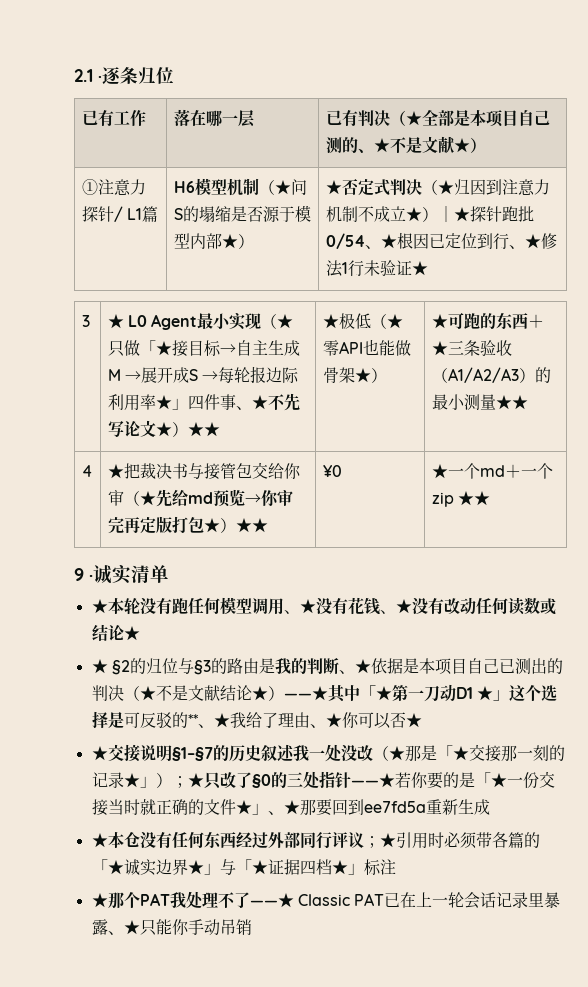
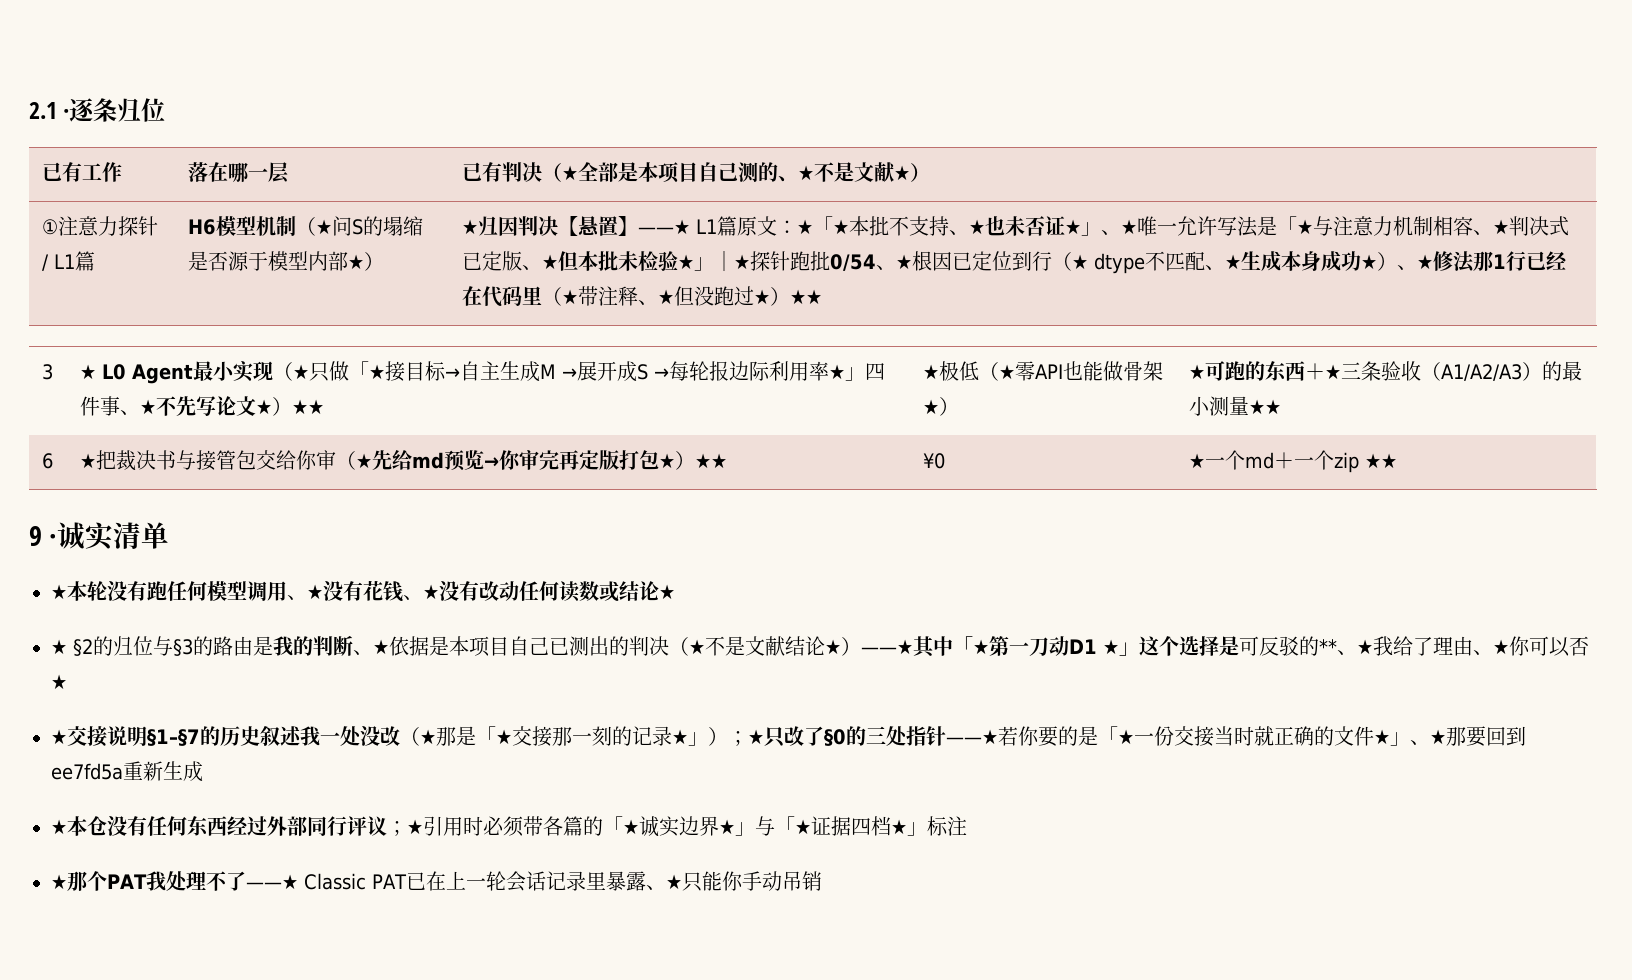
[341,178,550,196] [325,206,438,222] 否定式判决（★归因到注意力机制不成立★） -> [478,216,1570,237] [462,251,715,271] 归因判决【悬置】——★ L1篇原文：★「★本批不支持、★也未否证★」、★唯一允许写法是「★与注意力机制相容、★判决式已定版、★但本批未检验★」
[508,233,557,249] [325,260,428,277] 、★修法1行未验证★ -> [1052,251,1568,274] [462,286,823,307] （★ dtype不匹配、★生成本身成功★）、★修法那1行已经在代码里（★带注释、★但没跑过★）★★
[81,465,92,477] 4 -> [42,453,54,469] 6

